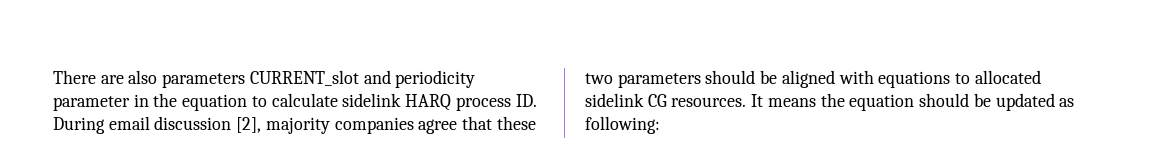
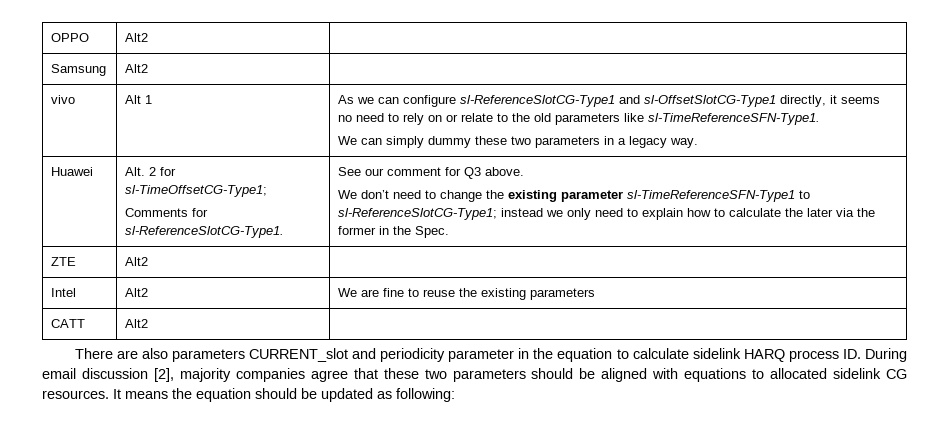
(53, 77) none -> [51,33,90,42] [125,33,149,42] [51,64,107,76] [125,64,149,73] [51,95,76,104] [125,95,153,104] [338,95,881,107] [338,113,821,125] [338,136,699,148] [51,167,94,176] [125,167,177,176] [125,185,268,197] [125,208,209,217] [125,226,285,238] [338,167,525,179] [338,190,811,202] [338,208,876,220] [338,226,450,238] [51,257,77,266] [125,257,149,266] [51,288,77,297] [125,288,149,297] [338,288,596,300] [51,319,86,328] [125,319,149,328] OPPO | Alt2 | // Samsung | Alt2 | // vivo | Alt 1 | As we can configure sl-ReferenceSlotCG-Type1 and sl-OffsetSlotCG-Type1 directly, it seems no need to rely on or relate to the old parameters like sl-TimeReferenceSFN-Type1. // We can simply dummy these two parameters in a legacy way. // Huawei | Alt. 2 for sl-TimeOffsetCG-Type1; // Comments for sl-ReferenceSlotCG-Type1. | See our comment for Q3 above. // We don’t need to change the existing parameter sl-TimeReferenceSFN-Type1 to sl-ReferenceSlotCG-Type1; instead we only need to explain how to calculate the later via the former in the Spec. // ZTE | Alt2 | // Intel | Alt2 | We are fine to reuse the existing parameters // CATT | Alt2 | //

